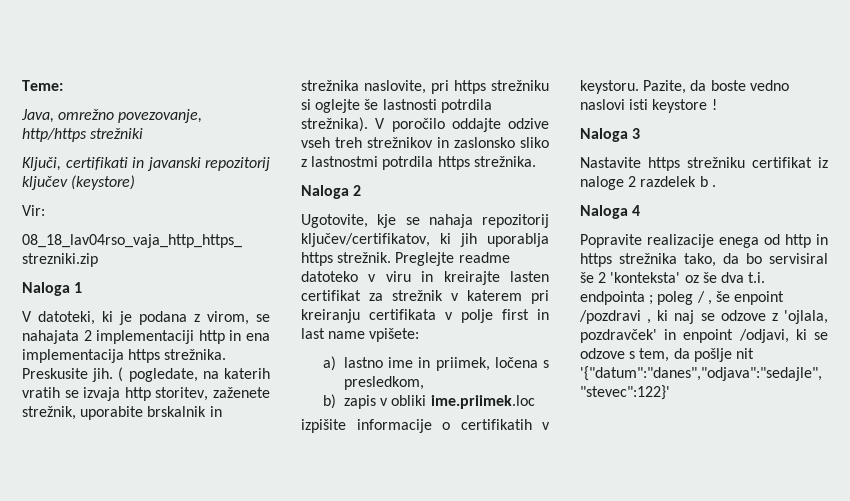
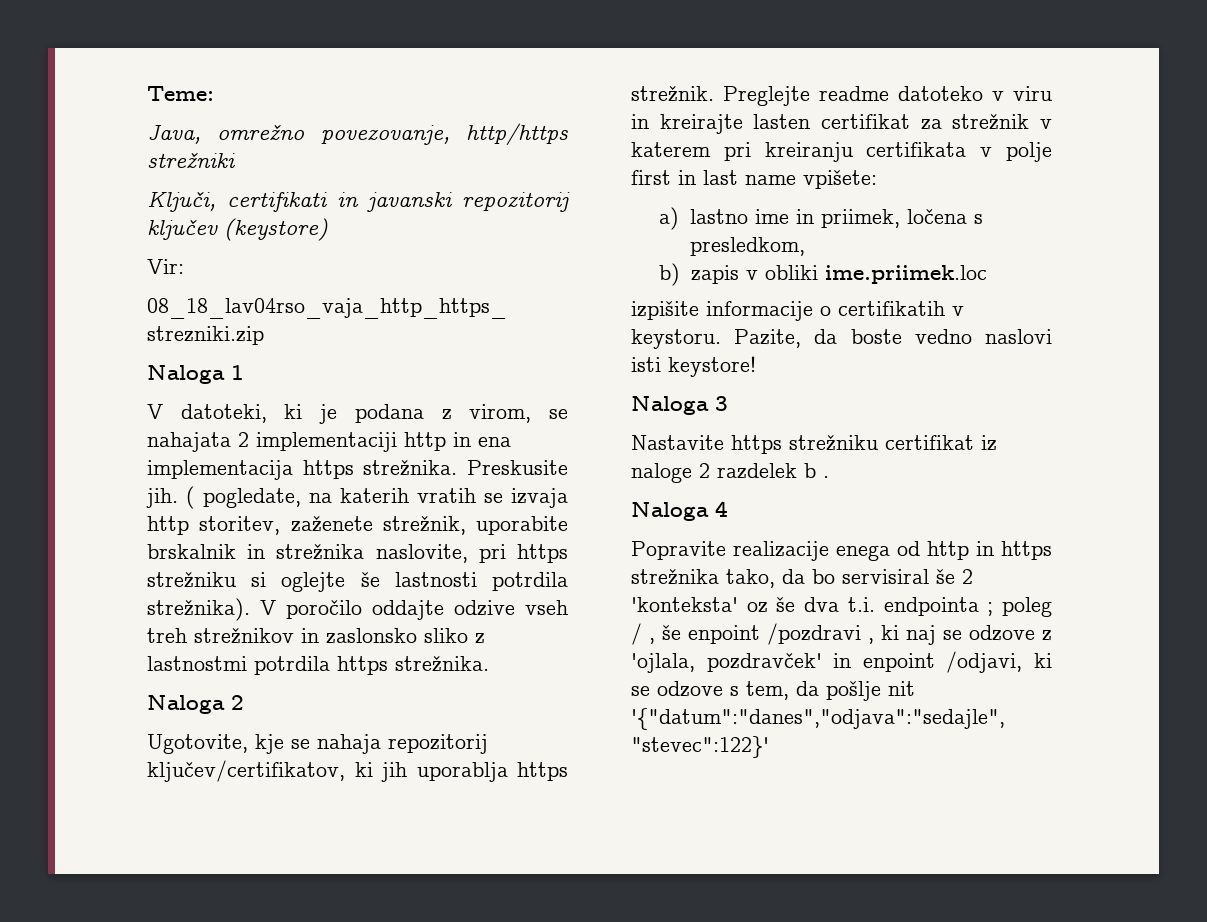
[652,99,717,113] keystore ! -> [668,356,756,377] keystore!

